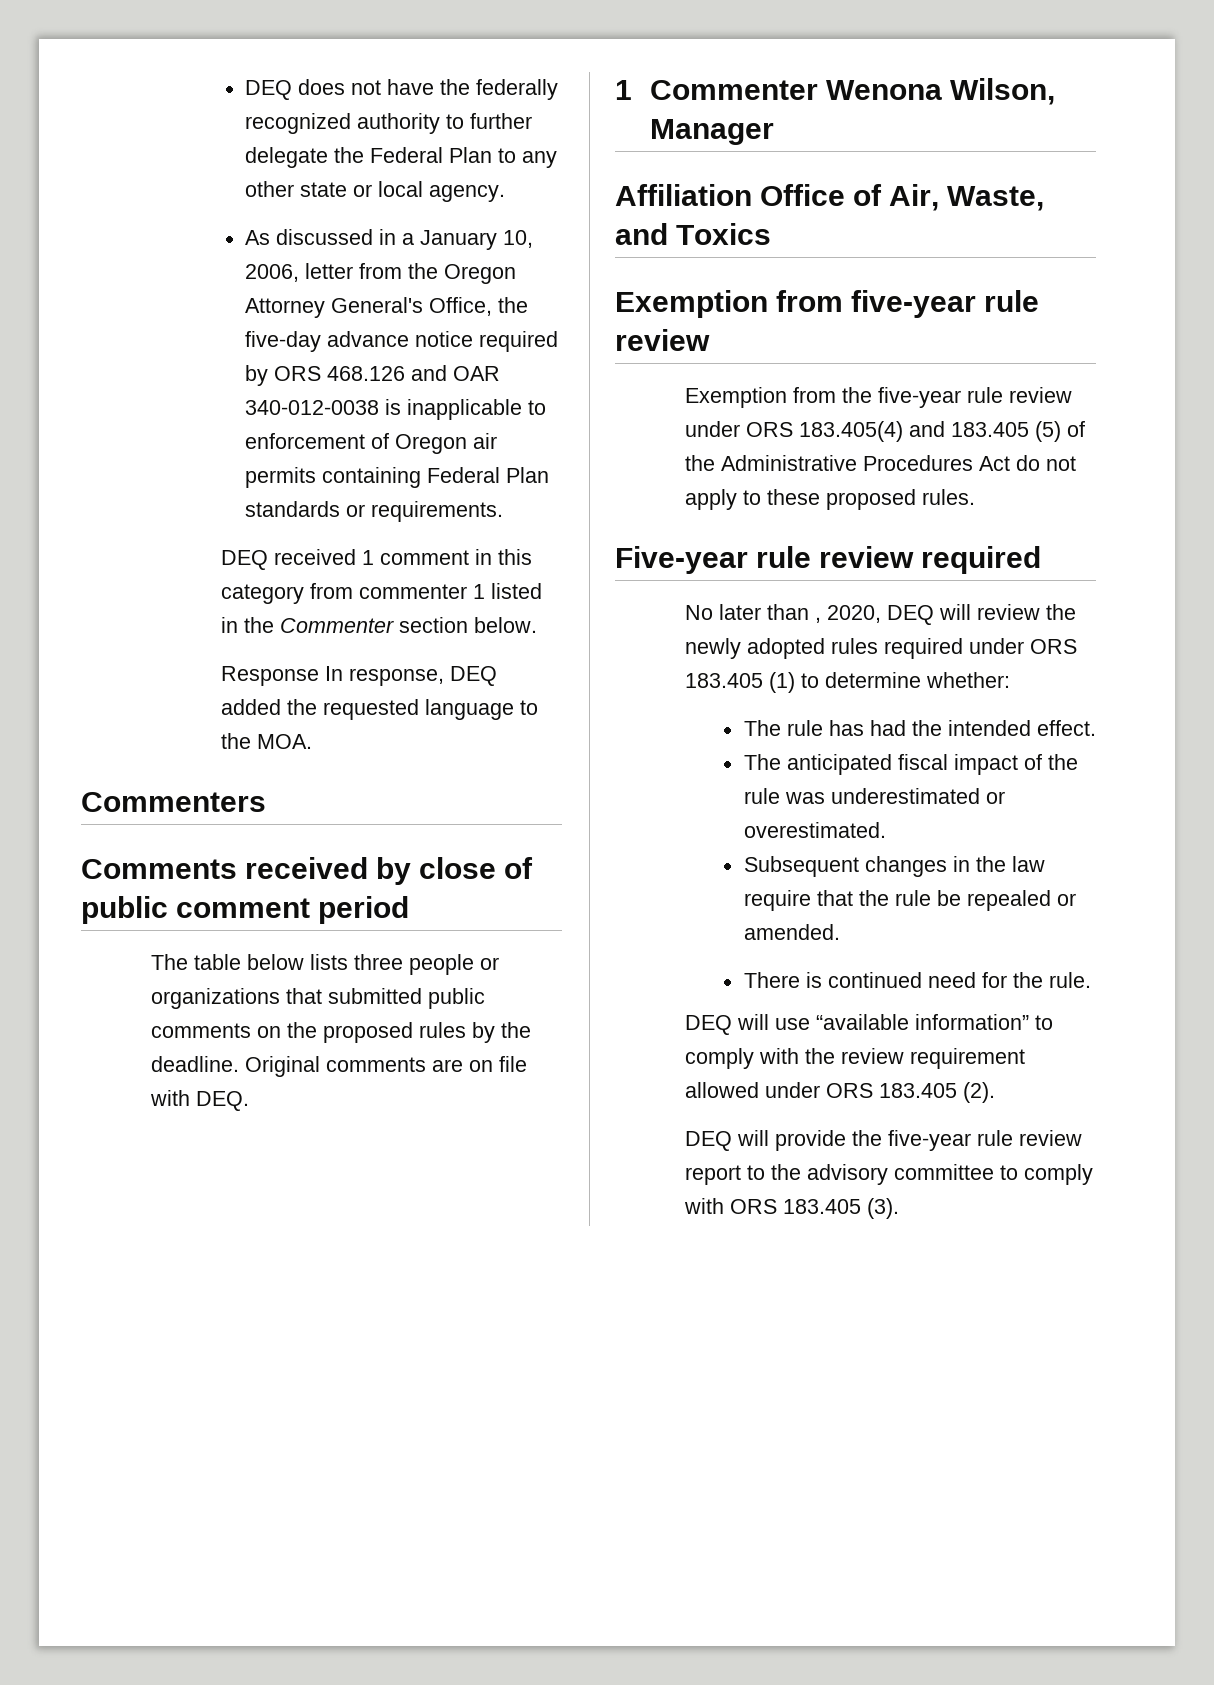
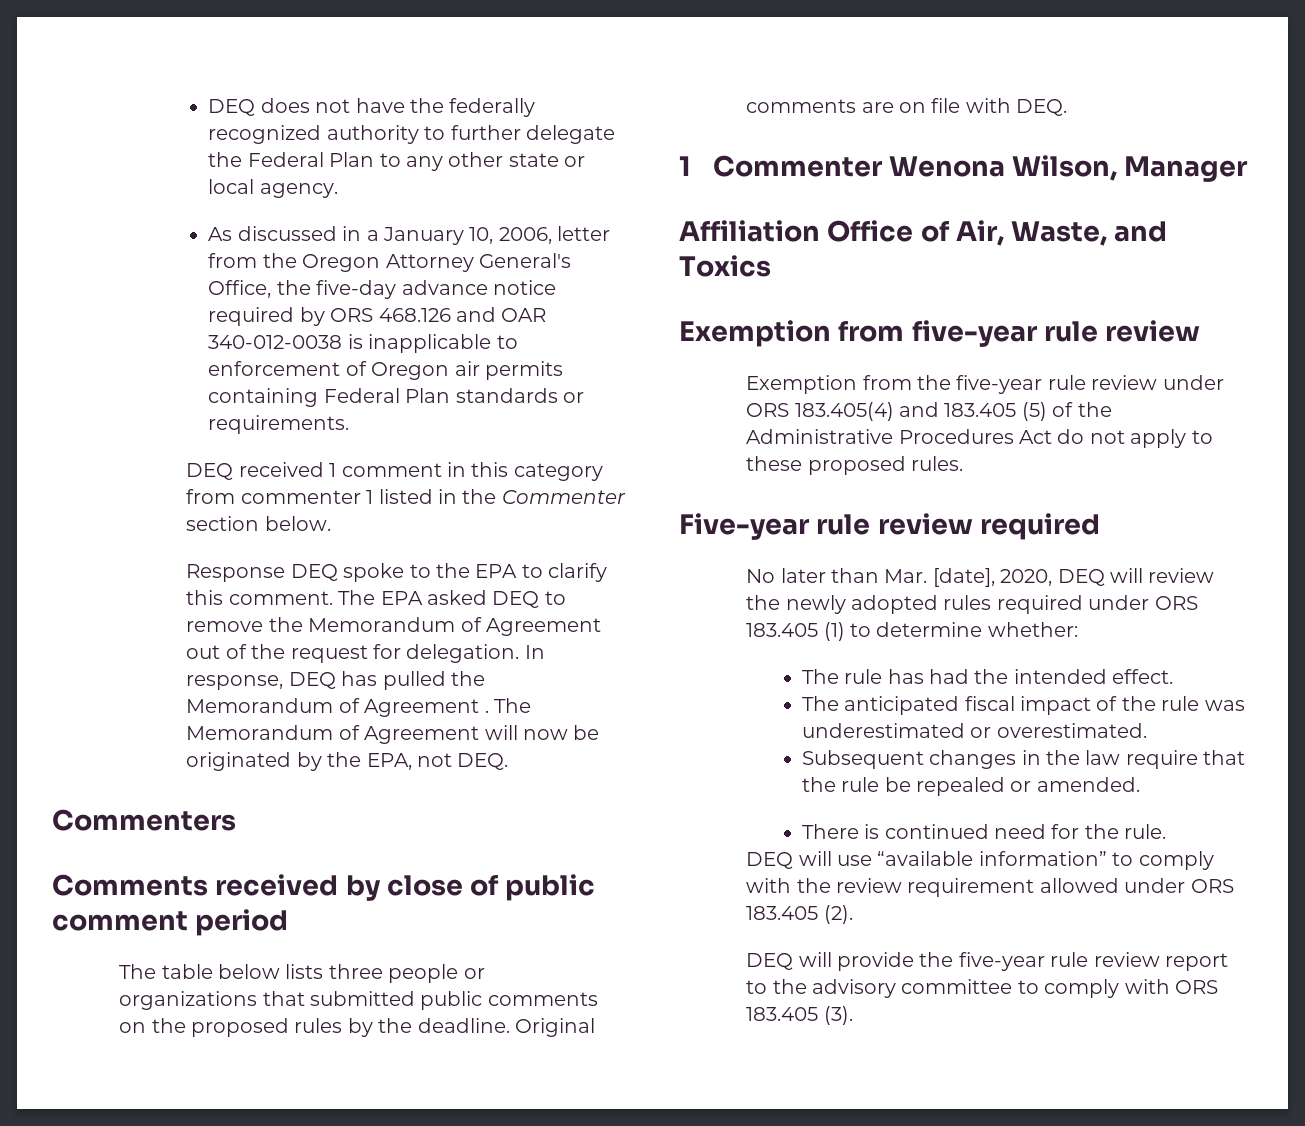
[325,666,498,686] [221,699,539,720] [221,733,313,749] In response, DEQ added the requested language to the MOA. -> [290,563,608,582] [186,590,566,608] [186,617,601,636] [186,644,545,663] [186,671,485,690] [186,698,531,717] [186,725,600,744] [186,752,509,771] DEQ spoke to the EPA to clarify this comment. The EPA asked DEQ to remove the Memorandum of Agreement out of the request for delegation. In response, DEQ has pulled the Memorandum of Agreement . The Memorandum of Agreement will now be originated by the EPA, not DEQ.
[815,617,822,623] , -> [884,568,995,587] Mar. [date],

